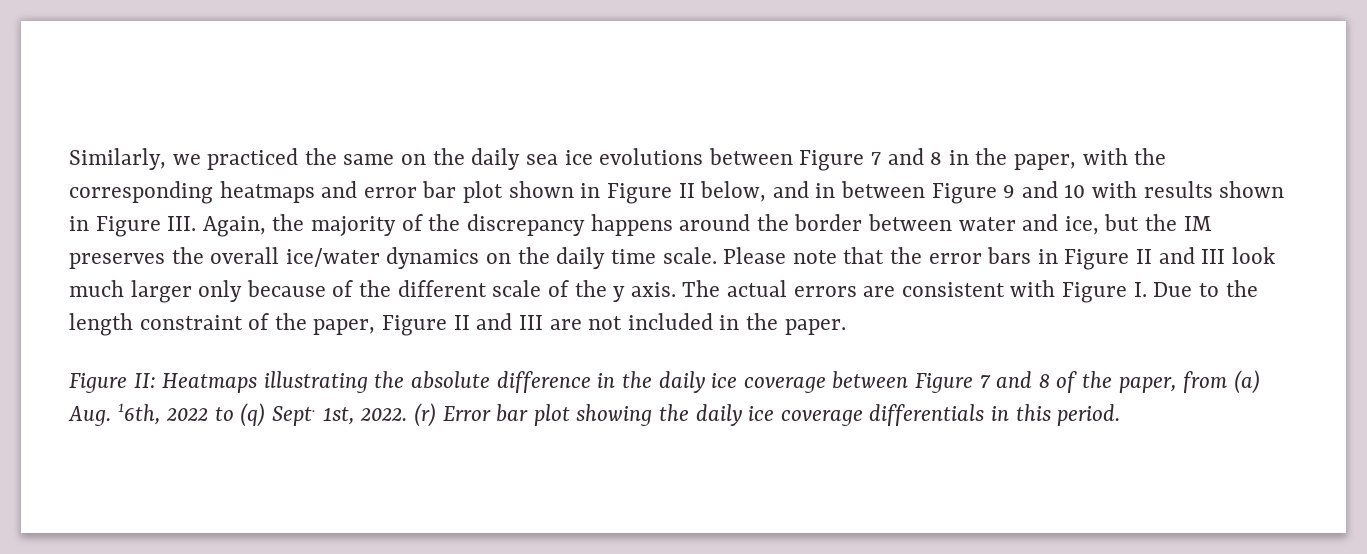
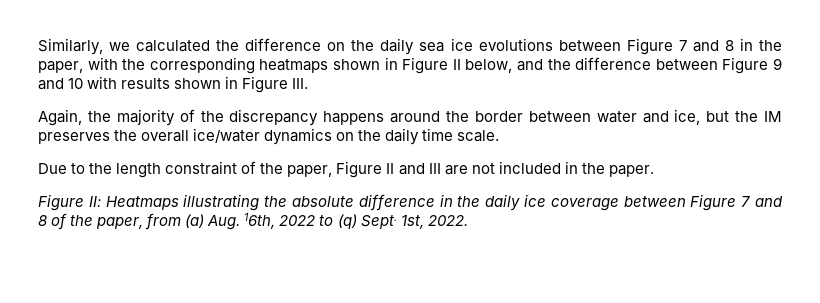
[207,148,395,170] practiced the same -> [136,38,322,52] calculated the difference
[321,181,504,203] and error bar plot -> (329, 66) none
[815,183,836,198] in -> [547,57,652,70] the difference
(197, 223) none -> (309, 83) //
[723,247,1275,270] [69,280,1147,303] Please note that the error bars in Figure II and III look much larger only because of the different scale of the y axis. The actual errors are consistent with Figure I. -> (500, 136) //
[413,403,1121,427] (r) Error bar plot showing the daily ice coverage differentials in this period. -> (468, 220) none

